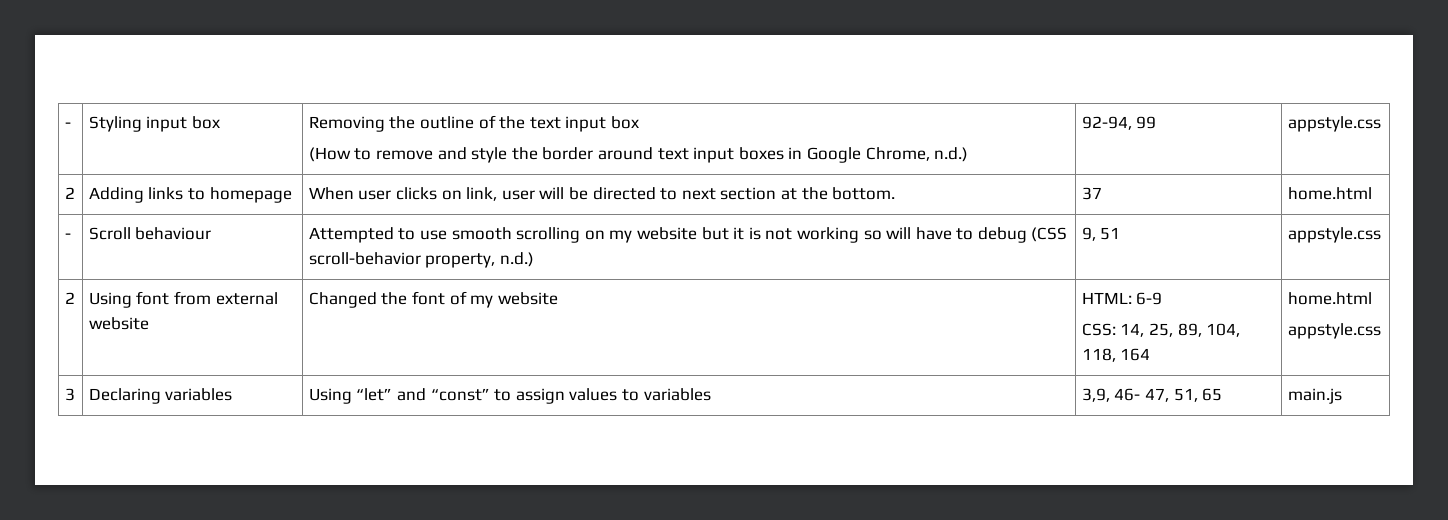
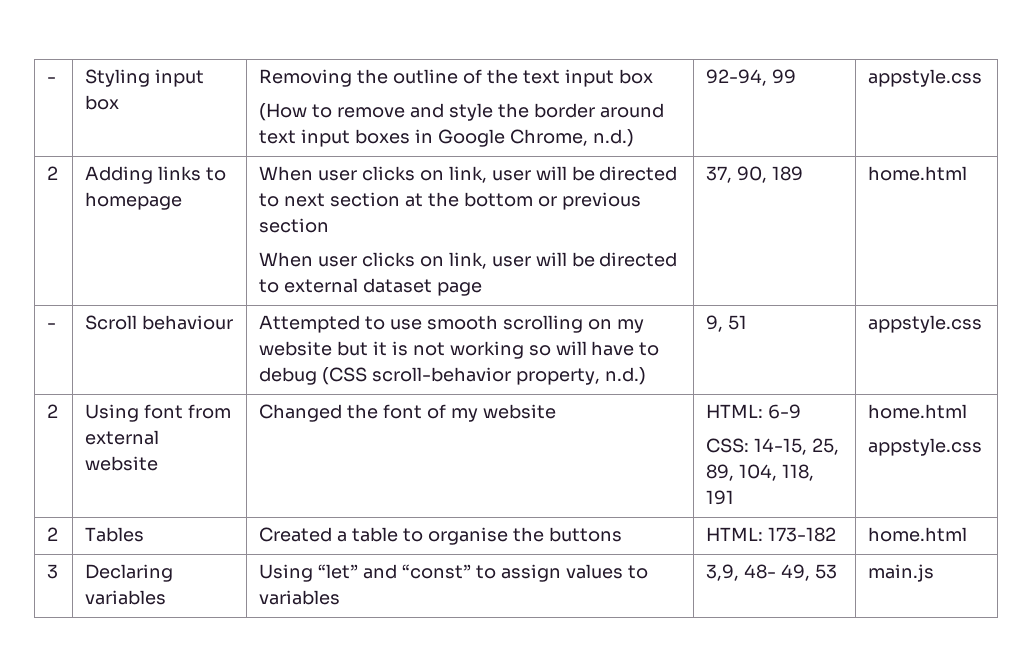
[832,187,896,200] [1081,187,1102,200] bottom. | 37 -> [463,192,641,210] [259,218,330,233] [259,252,678,269] [259,278,483,296] [706,166,804,183] bottom or previous section // When user clicks on link, user will be directed to external dataset page | 37, 90, 189
[1120,323,1145,337] 14, -> [754,438,808,455] 14-15,
[1120,348,1151,361] 164 -> [706,490,735,505] 191
(1381, 331) none -> [47,527,59,541] [85,527,145,542] [259,527,622,545] [706,527,837,542] [868,527,968,542] // 2 | Tables | Created a table to organise the buttons | HTML: 173-182 | home.html
[1114,388,1223,402] 46- 47, 51, 65 -> [744,564,838,581] 48- 49, 53

